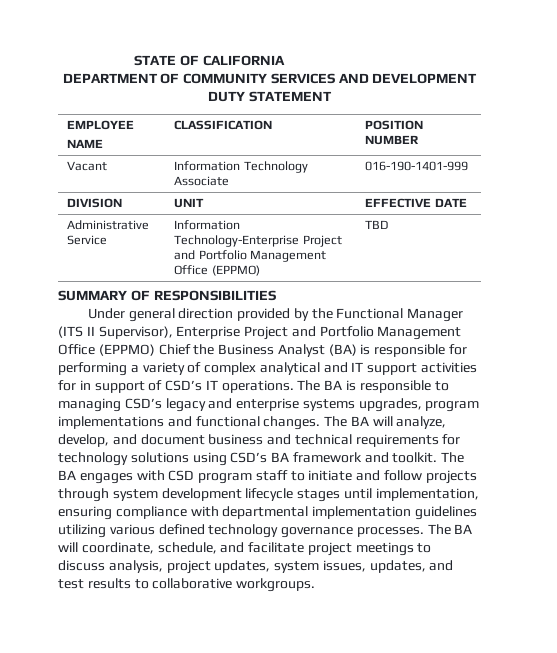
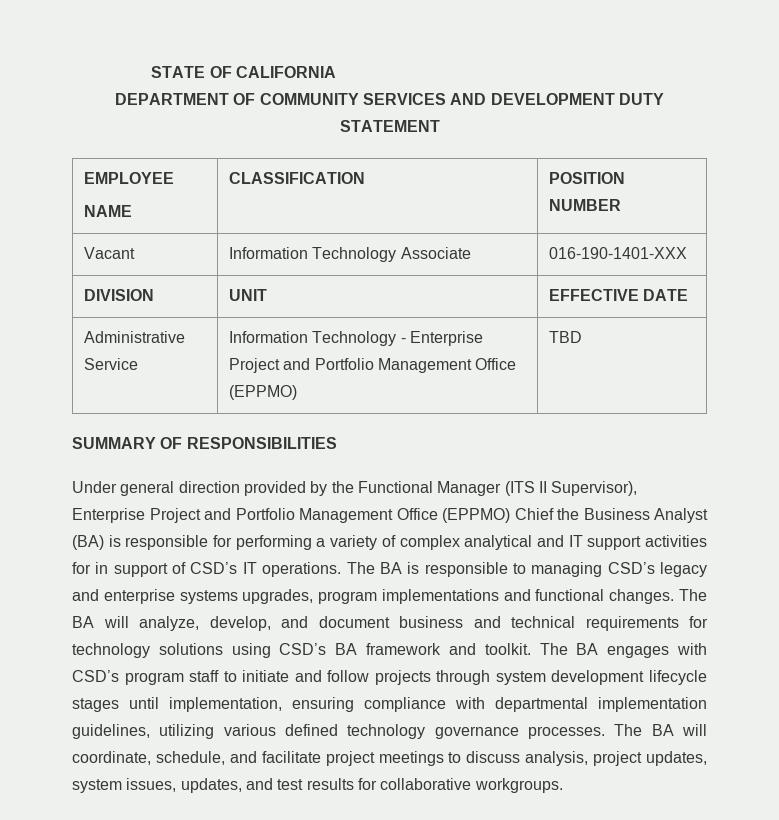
[365,161,469,171] 016-190-1401-999 -> [549,247,688,259] 016-190-1401-XXX
[174,235,300,247] Technology-Enterprise -> [312,331,484,346] Technology - Enterprise
[168,470,195,481] CSD -> [72,670,119,682] CSD’s
[414,506,477,520] guidelines -> [72,724,150,739] guidelines,
[134,579,149,589] to -> [357,778,377,790] for

